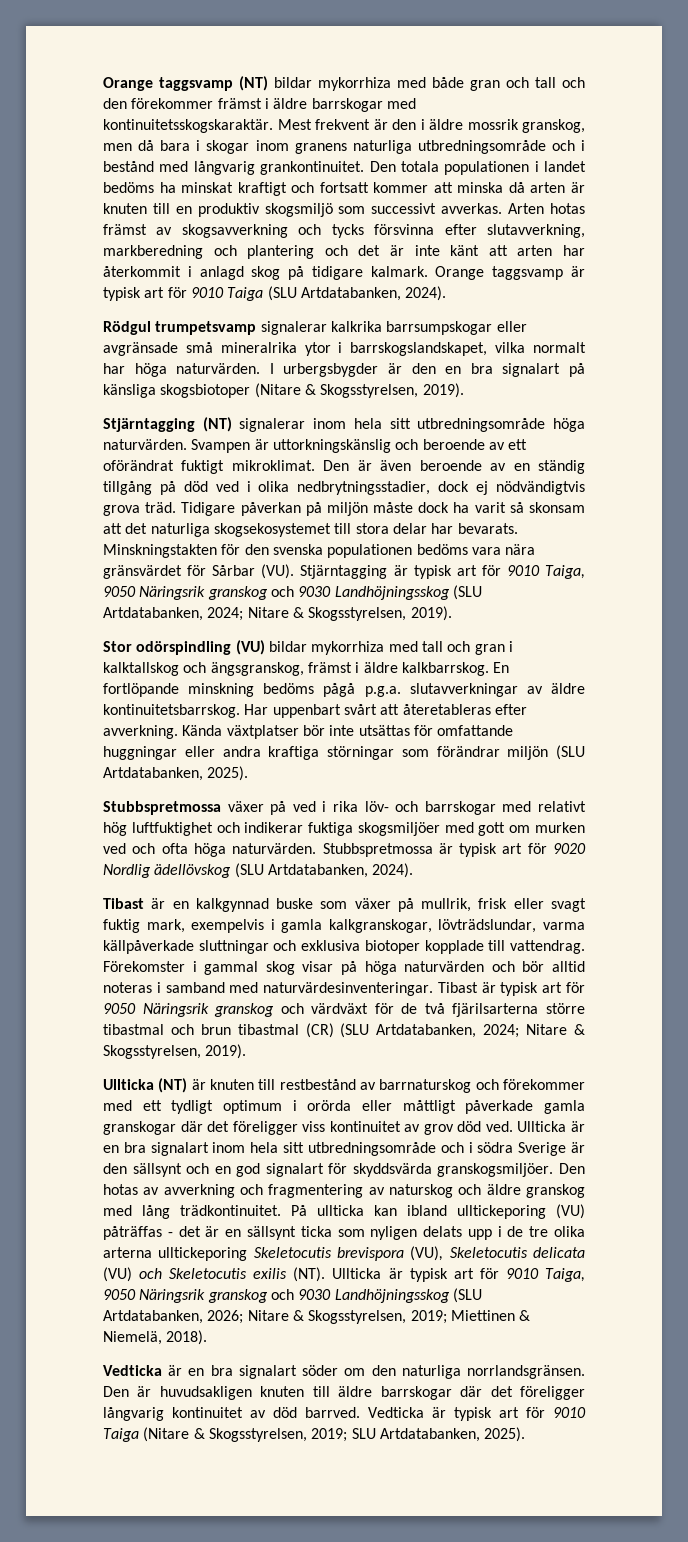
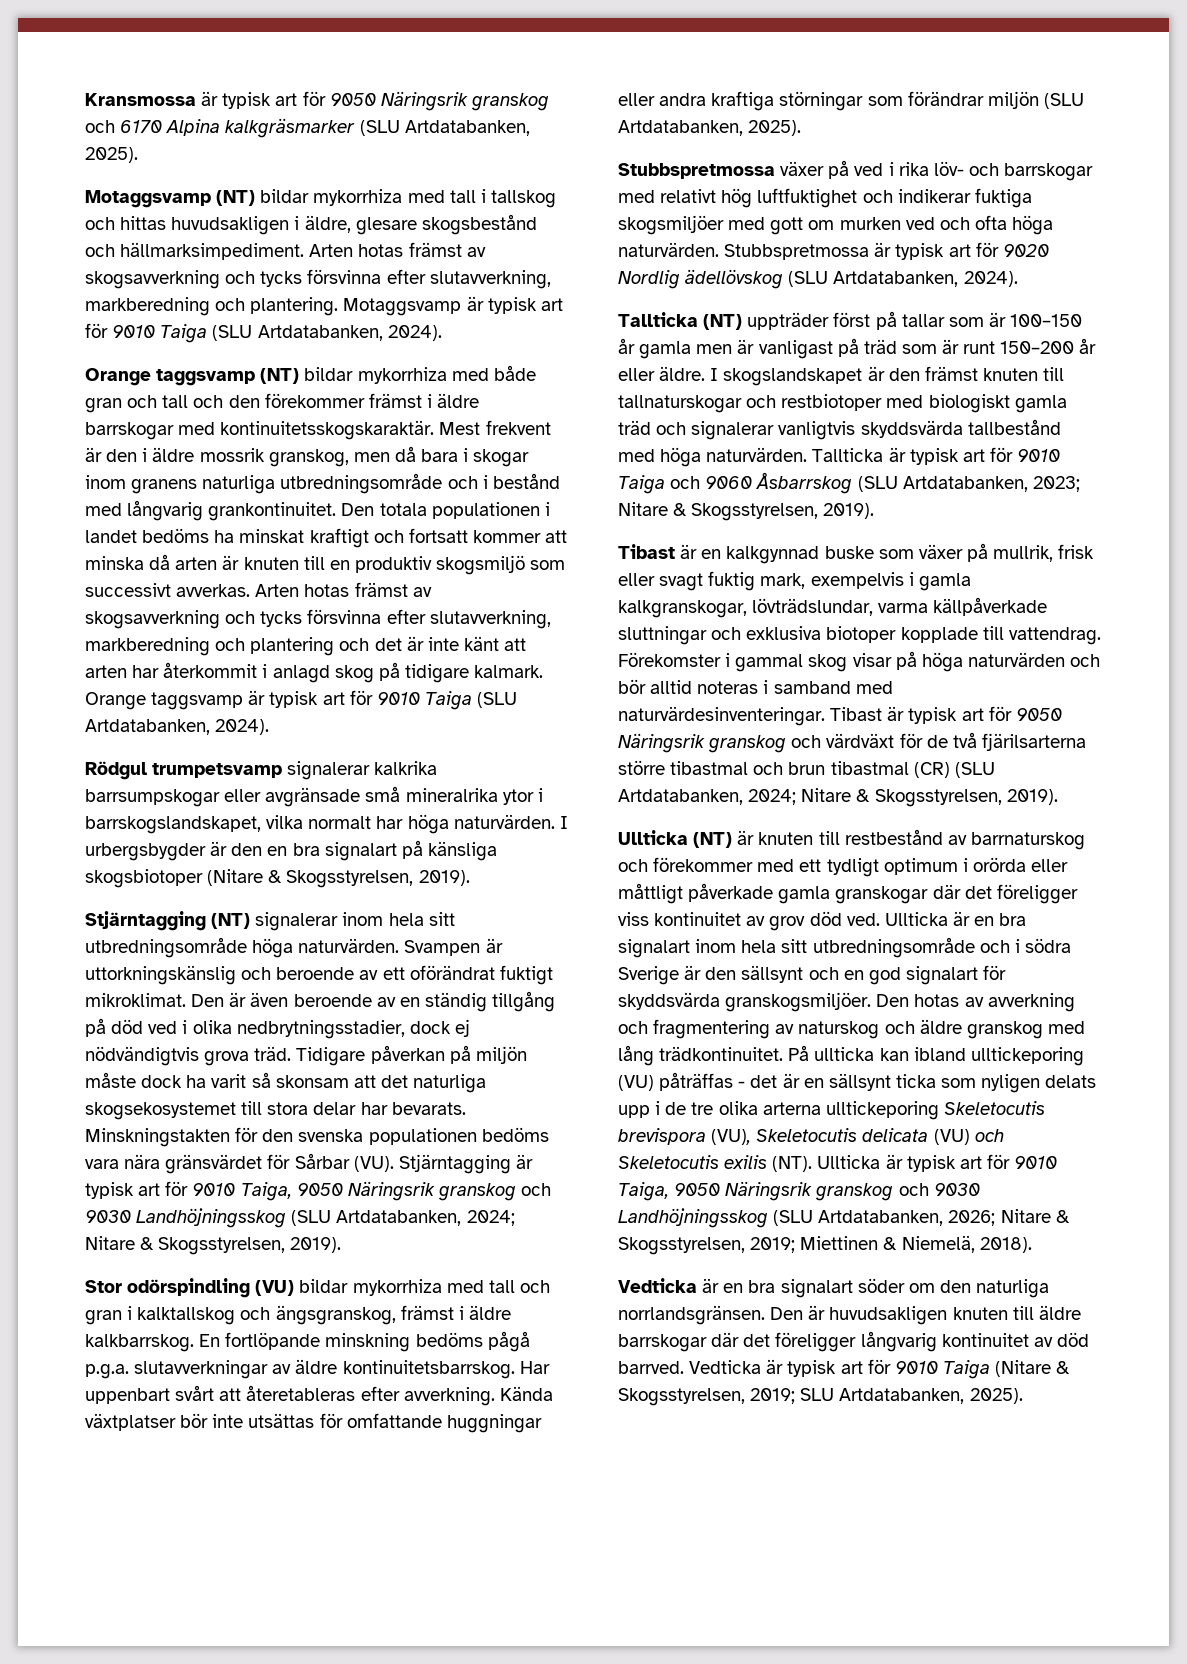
(103, 84) none -> [85,91,549,111] [85,118,530,138] [85,147,138,163] [85,189,556,208] [85,214,537,235] [85,242,486,260] [85,269,551,289] [85,296,563,316] [85,323,442,343] Kransmossa är typisk art för 9050 Näringsrik granskog och 6170 Alpina kalkgräsmarker (SLU Artdatabanken, 2025). // Motaggsvamp (NT) bildar mykorrhiza med tall i tallskog och hittas huvudsakligen i äldre, glesare skogsbestånd och hällmarksimpediment. Arten hotas främst av skogsavverkning och tycks försvinna efter slutavverkning, markberedning och plantering. Motaggsvamp är typisk art för 9010 Taiga (SLU Artdatabanken, 2024). //
(414, 870) none -> [618,311,1083,330] [618,338,1097,359] [618,366,1065,386] [618,394,1067,413] [618,419,1061,440] [618,447,1061,467] [618,472,1080,494] [618,502,875,521] // Tallticka (NT) uppträder först på tallar som är 100–150 år gamla men är vanligast på träd som är runt 150–200 år eller äldre. I skogslandskapet är den främst knuten till tallnaturskogar och restbiotoper med biologiskt gamla träd och signalerar vanligtvis skyddsvärda tallbestånd med höga naturvärden. Tallticka är typisk art för 9010 Taiga och 9060 Åsbarrskog (SLU Artdatabanken, 2023; Nitare & Skogsstyrelsen, 2019).

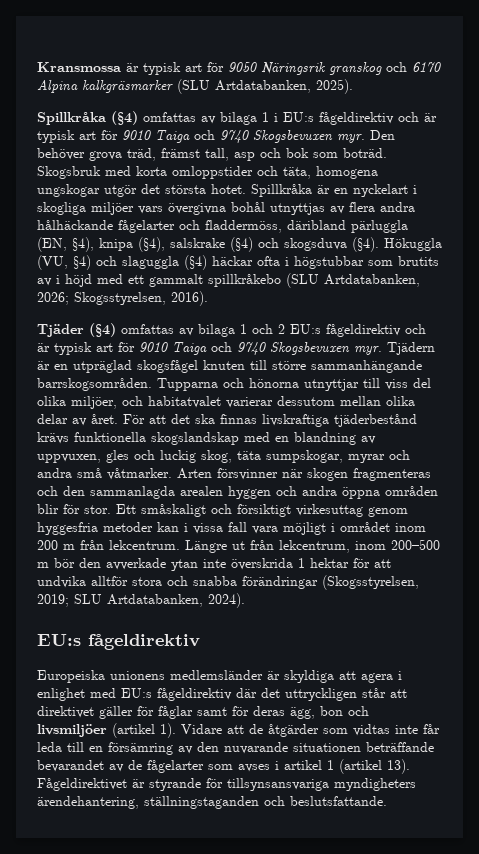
[85,189,556,208] [85,214,537,235] [85,242,486,260] [85,269,551,289] [85,296,563,316] [85,323,442,343] [85,365,536,386] [85,393,480,413] [85,420,551,440] [85,446,530,467] [85,473,560,494] [85,500,550,521] [85,528,568,548] [85,554,566,575] [85,582,432,597] [85,609,551,629] [85,636,527,656] [85,662,544,683] [85,690,518,710] [85,719,270,735] [85,761,438,780] [85,786,543,807] [85,814,568,834] [85,840,497,861] [85,869,470,888] [85,911,455,931] [85,937,503,958] [85,965,553,985] [85,991,556,1012] [85,1018,470,1039] [85,1045,527,1066] [85,1072,487,1093] [85,1101,466,1120] [85,1127,549,1147] [85,1153,533,1174] [85,1181,552,1201] [85,1208,515,1228] [85,1236,342,1255] [85,1278,550,1298] [85,1305,511,1325] [85,1331,530,1352] [85,1359,550,1379] [85,1385,553,1406] [85,1413,542,1433] [618,91,1084,111] [618,120,802,136] [618,160,1094,181] [618,188,1032,208] [618,215,1054,235] [618,242,1049,260] [618,269,1018,289] [618,311,1083,330] [618,338,1097,359] [618,366,1065,386] [618,394,1067,413] [618,419,1061,440] [618,447,1061,467] [618,472,1080,494] [618,502,875,521] [618,543,1095,564] [618,571,971,591] [618,597,1048,618] [618,626,1101,645] [618,651,1101,672] [618,679,893,694] [618,706,1062,726] [618,732,1086,753] [618,760,995,778] [618,788,1058,807] [618,829,1085,850] [618,857,1069,877] [618,883,1078,904] [618,911,1027,931] [618,937,1071,958] [618,965,1007,985] [618,992,1075,1012] [618,1019,1085,1039] [618,1045,1084,1066] [618,1072,1097,1093] [618,1101,1045,1120] [618,1128,1004,1145] [618,1154,1058,1172] [618,1181,980,1201] [618,1208,1070,1228] [618,1235,1032,1255] [618,1278,1050,1298] [618,1305,1081,1325] [618,1331,1089,1352] [618,1359,1071,1379] [618,1388,1023,1406] Motaggsvamp (NT) bildar mykorrhiza med tall i tallskog och hittas huvudsakligen i äldre, glesare skogsbestånd och hällmarksimpediment. Arten hotas främst av skogsavverkning och tycks försvinna efter slutavverkning, markberedning och plantering. Motaggsvamp är typisk art för 9010 Taiga (SLU Artdatabanken, 2024). // Orange taggsvamp (NT) bildar mykorrhiza med både gran och tall och den förekommer främst i äldre barrskogar med kontinuitetsskogskaraktär. Mest frekvent är den i äldre mossrik granskog, men då bara i skogar inom granens naturliga utbredningsområde och i bestånd med långvarig grankontinuitet. Den totala populationen i landet bedöms ha minskat kraftigt och fortsatt kommer att minska då arten är knuten till en produktiv skogsmiljö som successivt avverkas. Arten hotas främst av skogsavverkning och tycks försvinna efter slutavverkning, markberedning och plantering och det är inte känt att arten har återkommit i anlagd skog på tidigare kalmark. Orange taggsvamp är typisk art för 9010 Taiga (SLU Artdatabanken, 2024). // Rödgul trumpetsvamp signalerar kalkrika barrsumpskogar eller avgränsade små mineralrika ytor i barrskogslandskapet, vilka normalt har höga naturvärden. I urbergsbygder är den en bra signalart på känsliga skogsbiotoper (Nitare & Skogsstyrelsen, 2019). // Stjärntagging (NT) signalerar inom hela sitt utbredningsområde höga naturvärden. Svampen är uttorkningskänslig och beroende av ett oförändrat fuktigt mikroklimat. Den är även beroende av en ständig tillgång på död ved i olika nedbrytningsstadier, dock ej nödvändigtvis grova träd. Tidigare påverkan på miljön måste dock ha varit så skonsam att det naturliga skogsekosystemet till stora delar har bevarats. Minskningstakten för den svenska populationen bedöms vara nära gränsvärdet för Sårbar (VU). Stjärntagging är typisk art för 9010 Taiga, 9050 Näringsrik granskog och 9030 Landhöjningsskog (SLU Artdatabanken, 2024; Nitare & Skogsstyrelsen, 2019). // Stor odörspindling (VU) bildar mykorrhiza med tall och gran i kalktallskog och ängsgranskog, främst i äldre kalkbarrskog. En fortlöpande minskning bedöms pågå p.g.a. slutavverkningar av äldre kontinuitetsbarrskog. Har uppenbart svårt att återetableras efter avverkning. Kända växtplatser bör inte utsättas för omfattande huggningar eller andra kraftiga störningar som förändrar miljön (SLU Artdatabanken, 2025). // Stubbspretmossa växer på ved i rika löv- och barrskogar med relativt hög luftfuktighet och indikerar fuktiga skogsmiljöer med gott om murken ved och ofta höga naturvärden. Stubbspretmossa är typisk art för 9020 Nordlig ädellövskog (SLU Artdatabanken, 2024). // Tallticka (NT) uppträder först på tallar som är 100–150 år gamla men är vanligast på träd som är runt 150–200 år eller äldre. I skogslandskapet är den främst knuten till tallnaturskogar och restbiotoper med biologiskt gamla träd och signalerar vanligtvis skyddsvärda tallbestånd med höga naturvärden. Tallticka är typisk art för 9010 Taiga och 9060 Åsbarrskog (SLU Artdatabanken, 2023; Nitare & Skogsstyrelsen, 2019). // Tibast är en kalkgynnad buske som växer på mullrik, frisk eller svagt fuktig mark, exempelvis i gamla kalkgranskogar, lövträdslundar, varma källpåverkade sluttningar och exklusiva biotoper kopplade till vattendrag. Förekomster i gammal skog visar på höga naturvärden och bör alltid noteras i samband med naturvärdesinventeringar. Tibast är typisk art för 9050 Näringsrik granskog och värdväxt för de två fjärilsarterna större tibastmal och brun tibastmal (CR) (SLU Artdatabanken, 2024; Nitare & Skogsstyrelsen, 2019). // Ullticka (NT) är knuten till restbestånd av barrnaturskog och förekommer med ett tydligt optimum i orörda eller måttligt påverkade gamla granskogar där det föreligger viss kontinuitet av grov död ved. Ullticka är en bra signalart inom hela sitt utbredningsområde och i södra Sverige är den sällsynt och en god signalart för skyddsvärda granskogsmiljöer. Den hotas av avverkning och fragmentering av naturskog och äldre granskog med lång trädkontinuitet. På ullticka kan ibland ulltickeporing (VU) påträffas - det är en sällsynt ticka som nyligen delats upp i de tre olika arterna ulltickeporing Skeletocutis brevispora (VU), Skeletocutis delicata (VU) och Skeletocutis exilis (NT). Ullticka är typisk art för 9010 Taiga, 9050 Näringsrik granskog och 9030 Landhöjningsskog (SLU Artdatabanken, 2026; Nitare & Skogsstyrelsen, 2019; Miettinen & Niemelä, 2018). // Vedticka är en bra signalart söder om den naturliga norrlandsgränsen. Den är huvudsakligen knuten till äldre barrskogar där det föreligger långvarig kontinuitet av död barrved. Vedticka är typisk art för 9010 Taiga (Nitare & Skogsstyrelsen, 2019; SLU Artdatabanken, 2025). -> [37,111,437,125] [37,130,395,143] [37,148,387,161] [37,166,378,179] [37,184,417,197] [37,202,415,215] [37,220,408,233] [37,237,442,252] [37,255,439,270] [37,273,420,288] [37,291,208,306] [37,323,426,337] [37,342,435,355] [37,360,422,373] [37,378,431,391] [37,396,415,409] [37,414,417,427] [37,432,376,445] [37,450,410,463] [37,468,431,481] [37,486,438,499] [37,504,408,517] [37,522,426,535] [37,539,440,553] [37,558,391,571] [37,575,419,590] [37,593,245,608] [37,634,200,650] [37,670,402,683] [37,688,407,701] [37,706,369,719] [37,723,440,738] [37,742,434,755] [37,759,410,774] [37,778,416,791] [37,796,387,809] Spillkråka (§4) omfattas av bilaga 1 i EU:s fågeldirektiv och är typisk art för 9010 Taiga och 9740 Skogsbevuxen myr. Den behöver grova träd, främst tall, asp och bok som boträd. Skogsbruk med korta omloppstider och täta, homogena ungskogar utgör det största hotet. Spillkråka är en nyckelart i skogliga miljöer vars övergivna bohål utnyttjas av flera andra hålhäckande fågelarter och fladdermöss, däribland pärluggla (EN, §4), knipa (§4), salskrake (§4) och skogsduva (§4). Hökuggla (VU, §4) och slaguggla (§4) häckar ofta i högstubbar som brutits av i höjd med ett gammalt spillkråkebo (SLU Artdatabanken, 2026; Skogsstyrelsen, 2016). // Tjäder (§4) omfattas av bilaga 1 och 2 EU:s fågeldirektiv och är typisk art för 9010 Taiga och 9740 Skogsbevuxen myr. Tjädern är en utpräglad skogsfågel knuten till större sammanhängande barrskogsområden. Tupparna och hönorna utnyttjar till viss del olika miljöer, och habitatvalet varierar dessutom mellan olika delar av året. För att det ska finnas livskraftiga tjäderbestånd krävs funktionella skogslandskap med en blandning av uppvuxen, gles och luckig skog, täta sumpskogar, myrar och andra små våtmarker. Arten försvinner när skogen fragmenteras och den sammanlagda arealen hyggen och andra öppna områden blir för stor. Ett småskaligt och försiktigt virkesuttag genom hyggesfria metoder kan i vissa fall vara möjligt i området inom 200 m från lekcentrum. Längre ut från lekcentrum, inom 200–500 m bör den avverkade ytan inte överskrida 1 hektar för att undvika alltför stora och snabba förändringar (Skogsstyrelsen, 2019; SLU Artdatabanken, 2024). // EU:s fågeldirektiv // Europeiska unionens medlemsländer är skyldiga att agera i enlighet med EU:s fågeldirektiv där det uttryckligen står att direktivet gäller för fåglar samt för deras ägg, bon och livsmiljöer (artikel 1). Vidare att de åtgärder som vidtas inte får leda till en försämring av den nuvarande situationen beträffande bevarandet av de fågelarter som avses i artikel 1 (artikel 13). Fågeldirektivet är styrande för tillsynsansvariga myndigheters ärendehantering, ställningstaganden och beslutsfattande.

